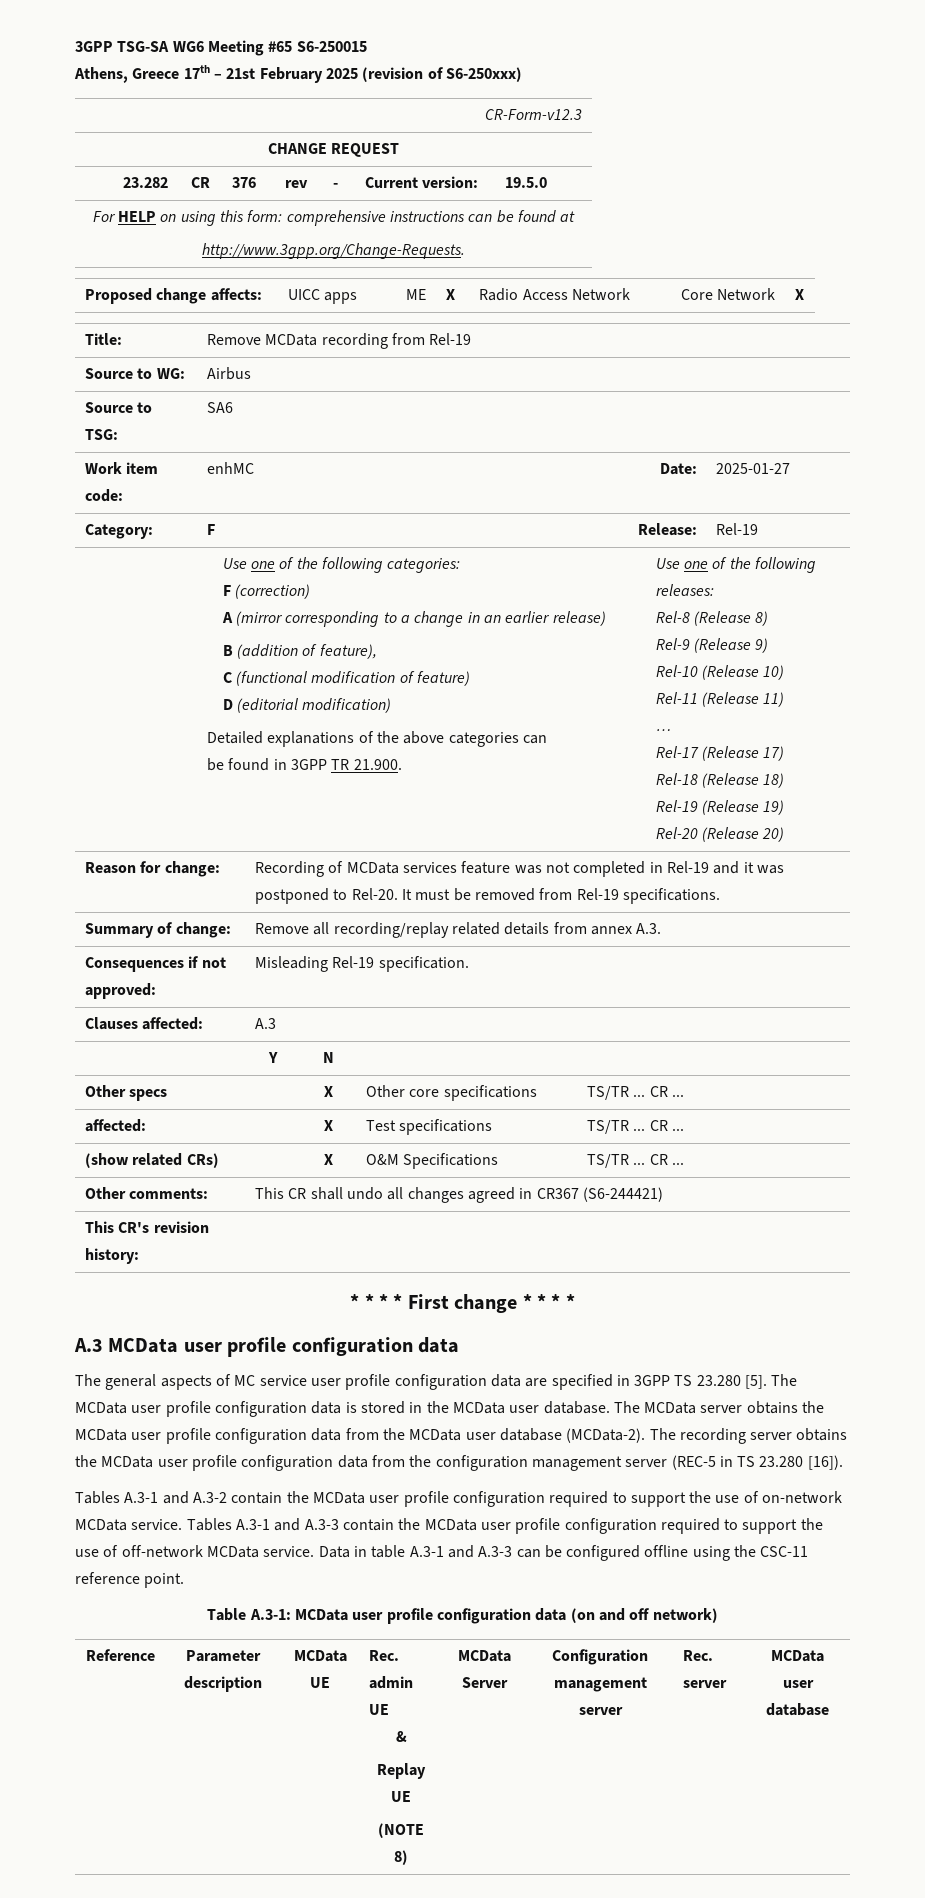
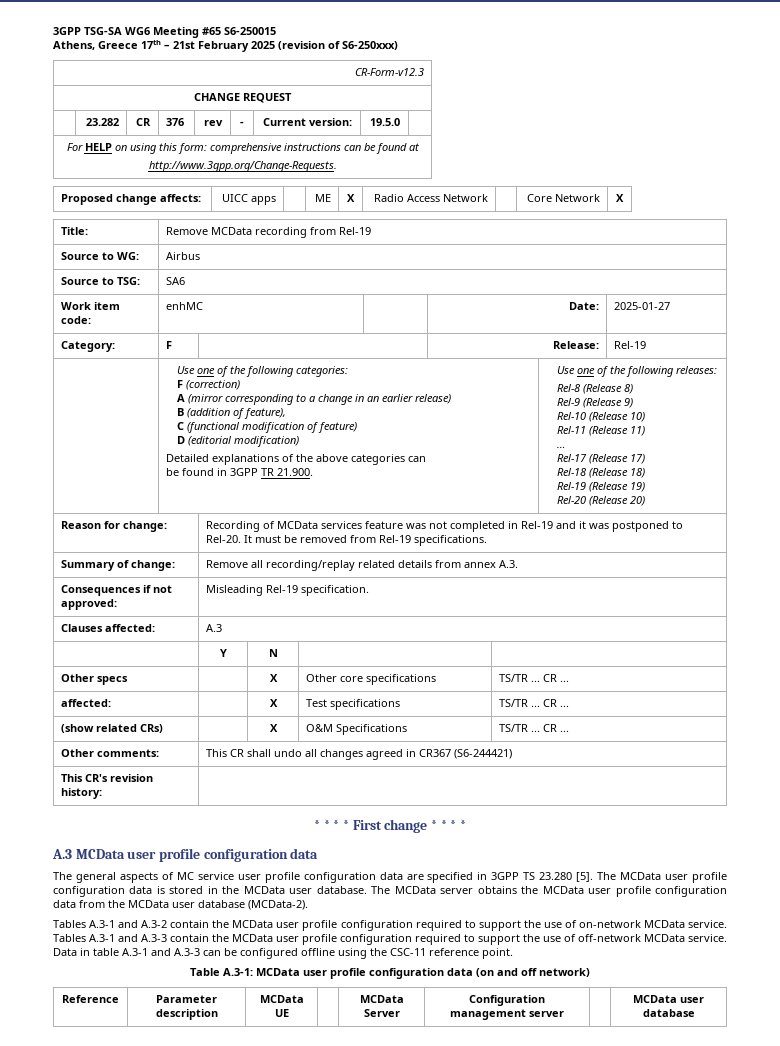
[649,1428,848,1444] [75,1455,843,1471] The recording server obtains the MCData user profile configuration data from the configuration management server (REC-5 in TS 23.280 [16]). -> (308, 905) none
[368,1650,399,1661] [368,1676,413,1689] [368,1704,389,1715] [395,1731,407,1742] [377,1763,426,1779] [391,1791,411,1802] [378,1823,424,1838] [394,1850,408,1865] Rec. admin UE // & // Replay UE // (NOTE 8) -> (289, 1013) none
[682,1650,713,1661] [682,1680,727,1688] Rec. server -> (564, 1014) none

